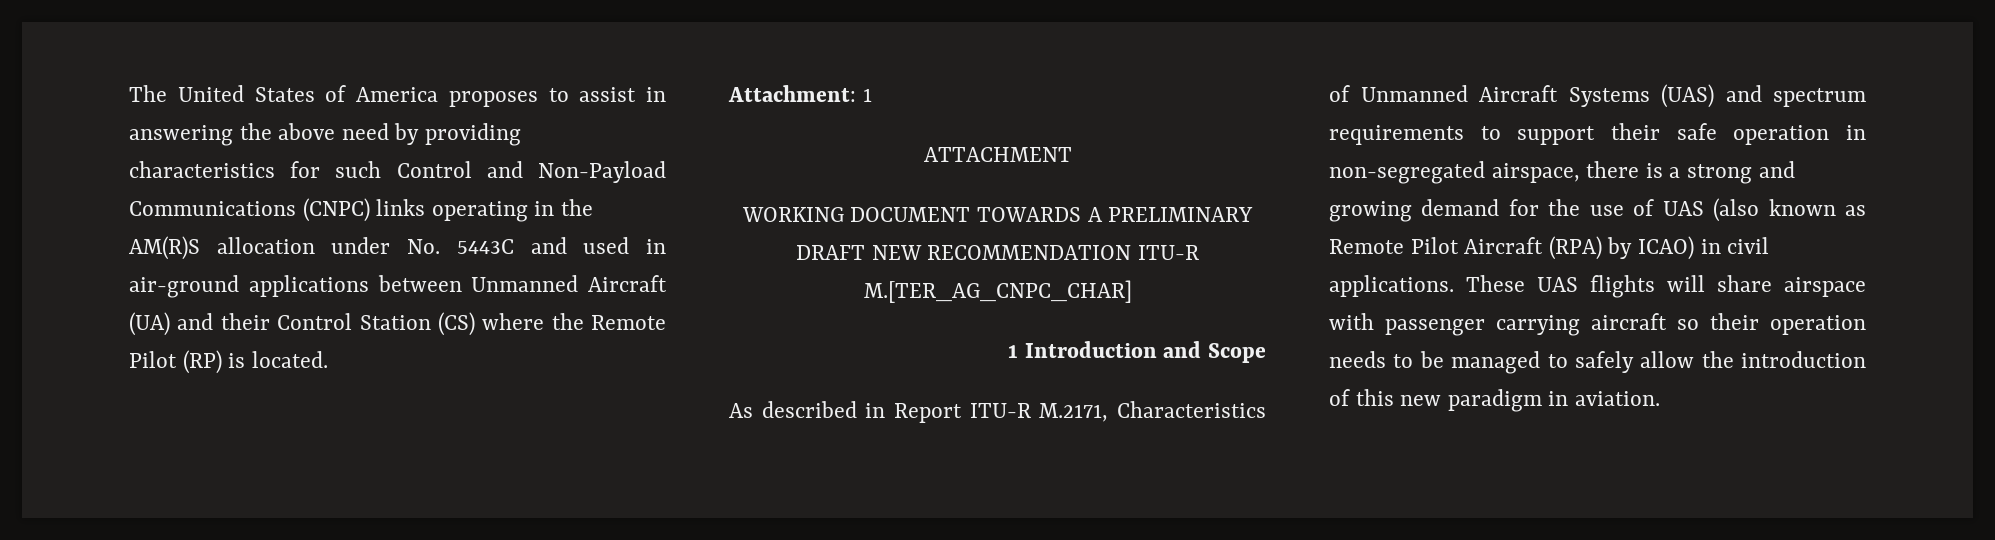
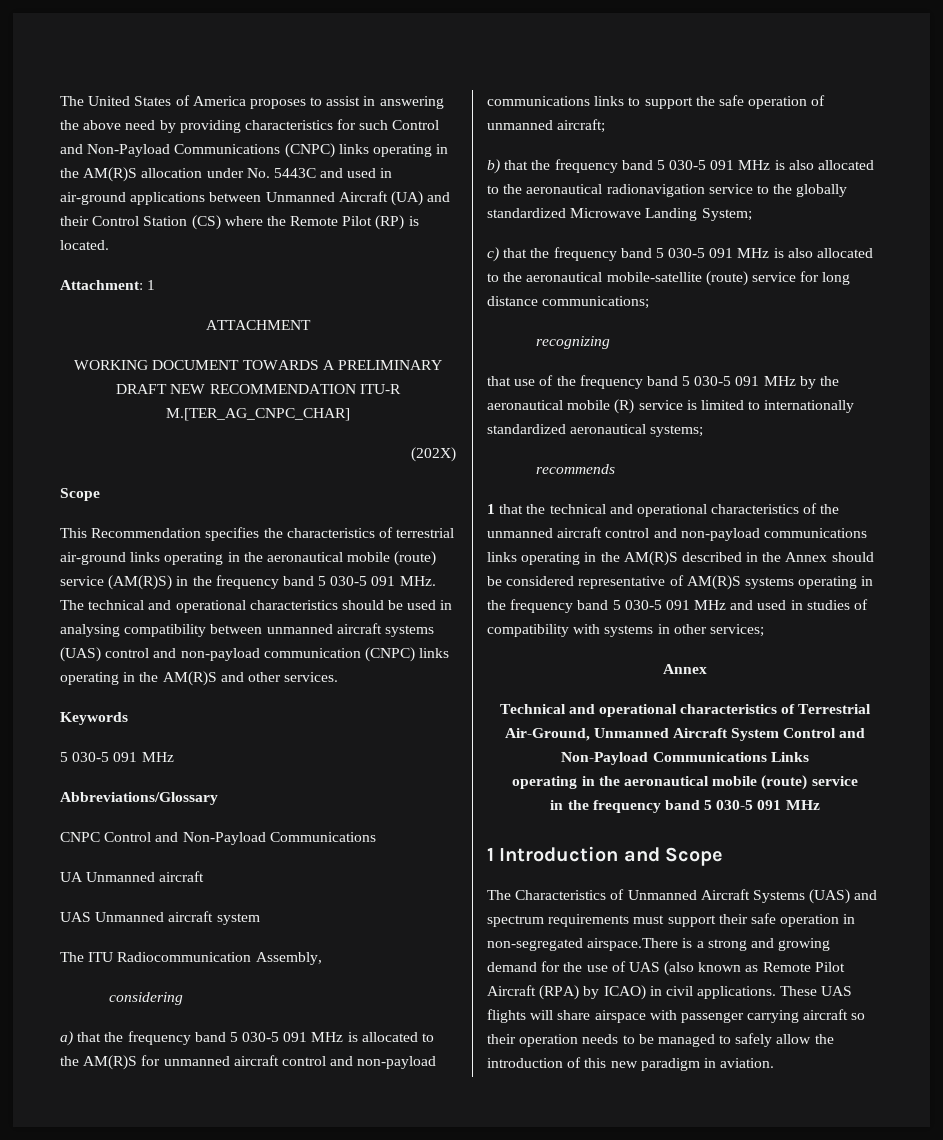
[1008,341,1266,363] [729,401,1109,423] 1 Introduction and Scope // As described in Report ITU-R M.2171, -> [411,447,456,462] [60,488,100,501] [60,527,455,541] [60,551,437,566] [60,575,436,590] [60,600,453,613] [60,623,434,637] [60,647,450,662] [60,671,339,686] [60,712,128,725] [60,752,174,762] [60,792,218,805] [60,832,376,845] [60,871,205,882] [60,911,260,925] [60,952,322,965] [109,992,184,1005] [60,1031,435,1046] [60,1055,437,1070] [487,95,826,109] [487,119,606,133] [487,159,875,174] [487,184,848,197] [487,208,752,221] [487,247,874,262] [487,271,851,286] [487,296,650,309] [536,336,611,349] [487,375,840,389] [487,399,855,414] [487,424,704,437] [536,464,616,474] [487,503,840,517] [487,527,867,541] [487,551,874,566] [487,575,874,590] [487,599,869,613] [487,624,764,637] [663,664,707,674] [499,704,872,717] [504,728,866,741] [561,752,809,765] [512,775,858,790] [550,800,820,813] [487,846,724,866] [487,890,511,900] (202X) // Scope // This Recommendation specifies the characteristics of terrestrial air-ground links operating in the aeronautical mobile (route) service (AM(R)S) in the frequency band 5 030-5 091 MHz. The technical and operational characteristics should be used in analysing compatibility between unmanned aircraft systems (UAS) control and non-payload communication (CNPC) links operating in the AM(R)S and other services. // Keywords // 5 030-5 091 MHz // Abbreviations/Glossary // CNPC Control and Non-Payload Communications // UA Unmanned aircraft // UAS Unmanned aircraft system // The ITU Radiocommunication Assembly, // considering // a) that the frequency band 5 030-5 091 MHz is allocated to the AM(R)S for unmanned aircraft control and non-payload communications links to support the safe operation of unmanned aircraft; // b) that the frequency band 5 030-5 091 MHz is also allocated to the aeronautical radionavigation service to the globally standardized Microwave Landing System; // c) that the frequency band 5 030-5 091 MHz is also allocated to the aeronautical mobile-satellite (route) service for long distance communications; // recognizing // that use of the frequency band 5 030-5 091 MHz by the aeronautical mobile (R) service is limited to internationally standardized aeronautical systems; // recommends // 1 that the technical and operational characteristics of the unmanned aircraft control and non-payload communications links operating in the AM(R)S described in the Annex should be considered representative of AM(R)S systems operating in the frequency band 5 030-5 091 MHz and used in studies of compatibility with systems in other services; // Annex // Technical and operational characteristics of Terrestrial Air-Ground, Unmanned Aircraft System Control and Non-Payload Communications Links // operating in the aeronautical mobile (route) service // in the frequency band 5 030-5 091 MHz // 1 Introduction and Scope // The
[1480,126,1501,140] to -> [633,915,665,924] must
[1491,161,1640,183] airspace, there -> [587,938,679,951] airspace.There

